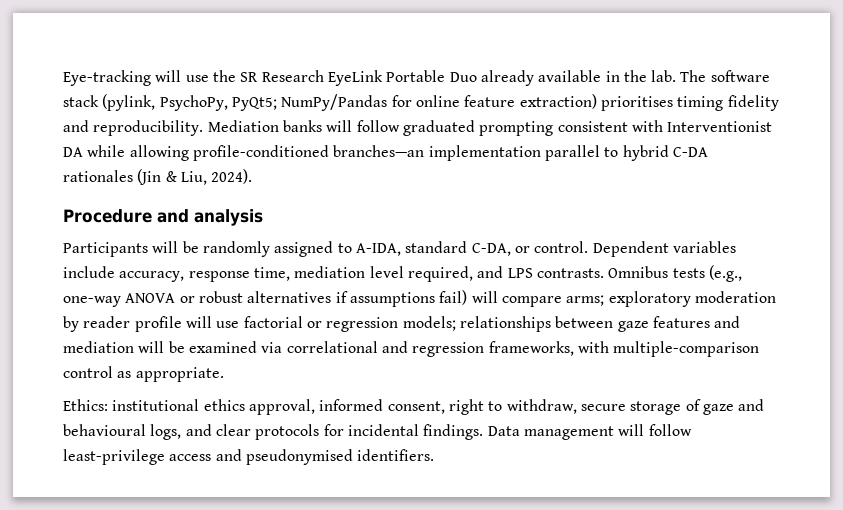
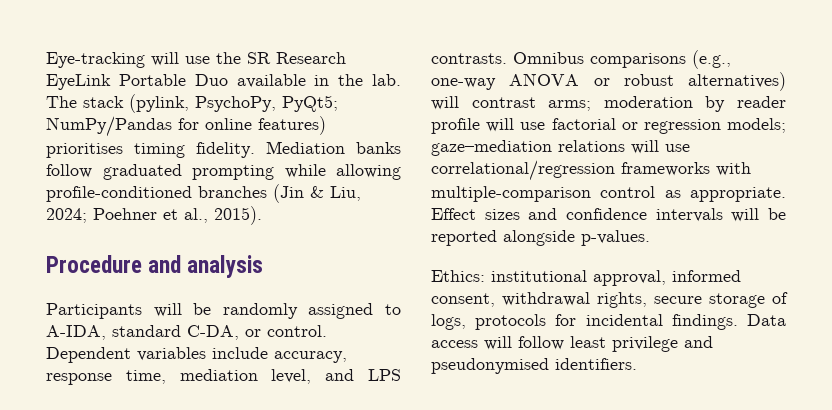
[480,70,534,86] already -> (228, 80) none
[710,70,770,82] software -> (77, 102) none
[464,94,779,111] [63,120,204,136] feature extraction) prioritises timing fidelity and reproducibility. -> [258,116,326,135] [46,142,255,158] features) prioritises timing fidelity.
[326,120,353,132] will -> (401, 148) none
[557,120,773,132] [63,145,708,161] [63,169,253,185] consistent with Interventionist DA while allowing profile-conditioned branches—an implementation parallel to hybrid C-DA rationales (Jin & Liu, 2024). -> [284,164,401,180] [46,184,361,203] [46,206,262,225] while allowing profile-conditioned branches (Jin & Liu, 2024; Poehner et al., 2015).
[369,266,473,282] level required, -> [271,369,312,384] level,
[672,268,705,278] tests -> [590,53,686,68] comparisons
[247,290,691,307] alternatives if assumptions fail) will compare arms; exploratory -> [688,72,786,91] [431,96,592,111] alternatives) will contrast arms;
[459,316,741,332] [63,341,574,357] relationships between gaze features and mediation will be examined via correlational and regression frameworks, -> [431,140,690,156] [431,160,710,181] gaze–mediation relations will use correlational/regression frameworks
(224, 374) none -> [431,208,786,222] [431,230,650,246] Effect sizes and confidence intervals will be reported alongside p-values.
[203,399,245,411] ethics -> (587, 276) none
[448,399,765,415] [63,424,251,440] right to withdraw, secure storage of gaze and behavioural logs, and clear -> [502,292,788,308] [431,314,466,330] withdrawal rights, secure storage of logs,
[523,424,692,440] [63,449,212,465] management will follow least-privilege access -> [431,336,678,352] access will follow least privilege

